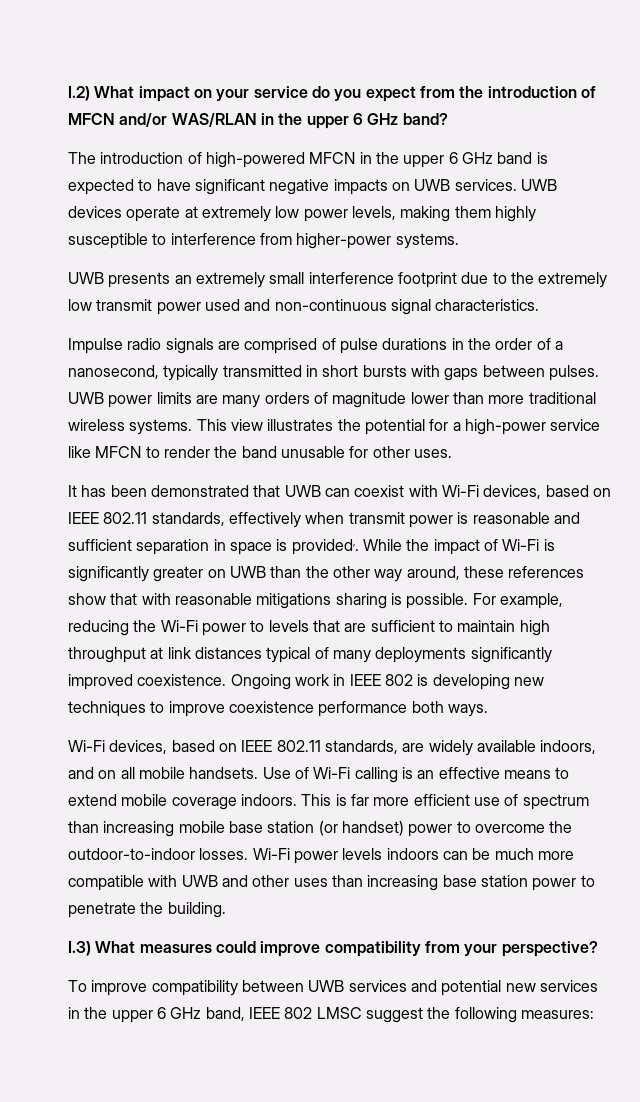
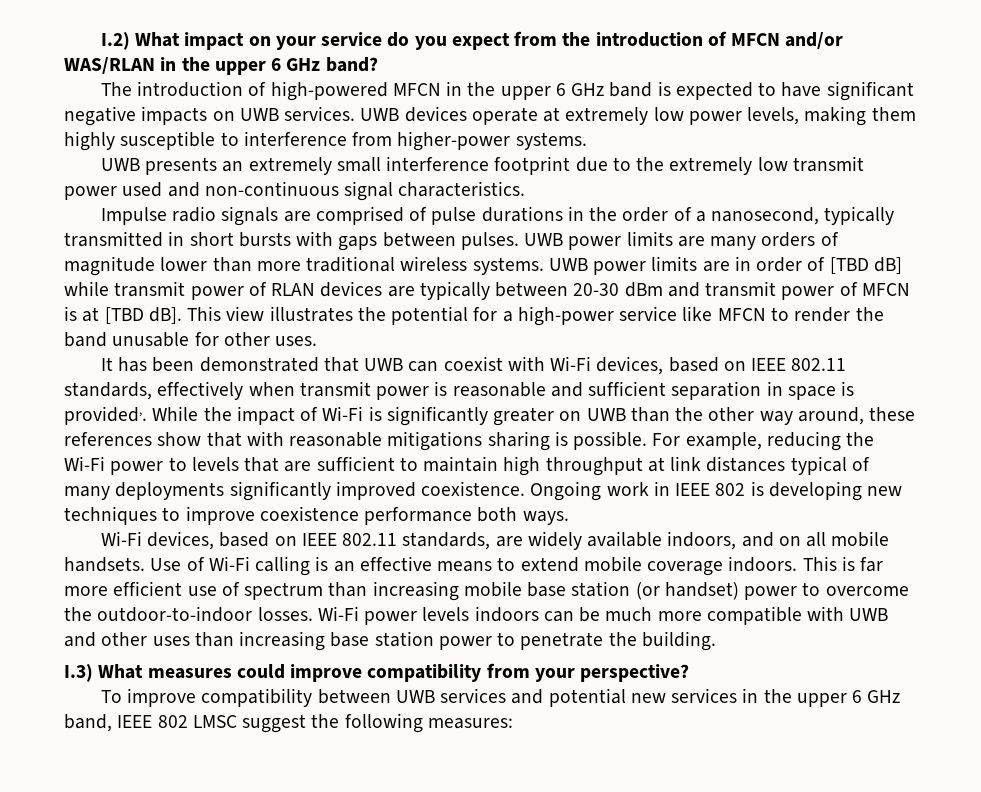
(193, 427) none -> [548,256,902,275] [64,281,910,300] [64,306,182,324] UWB power limits are in order of [TBD dB] while transmit power of RLAN devices are typically between 20-30 dBm and transmit power of MFCN is at [TBD dB].

